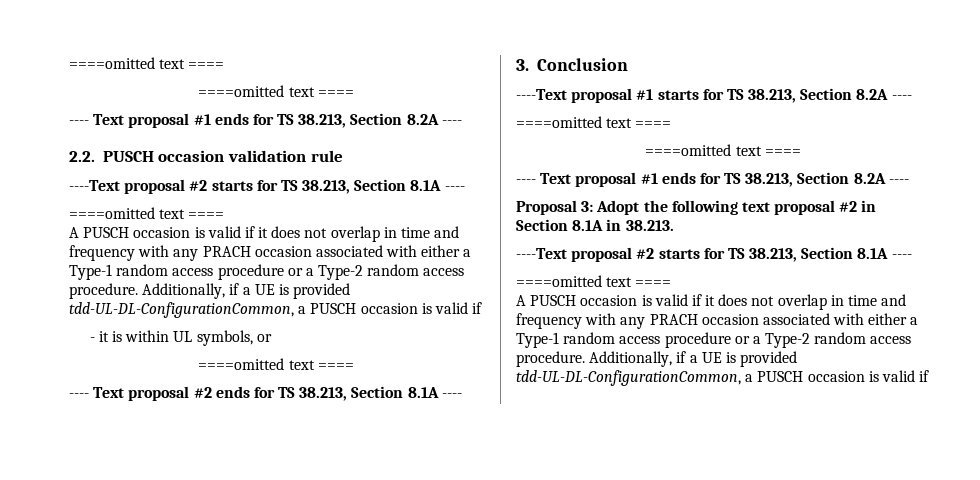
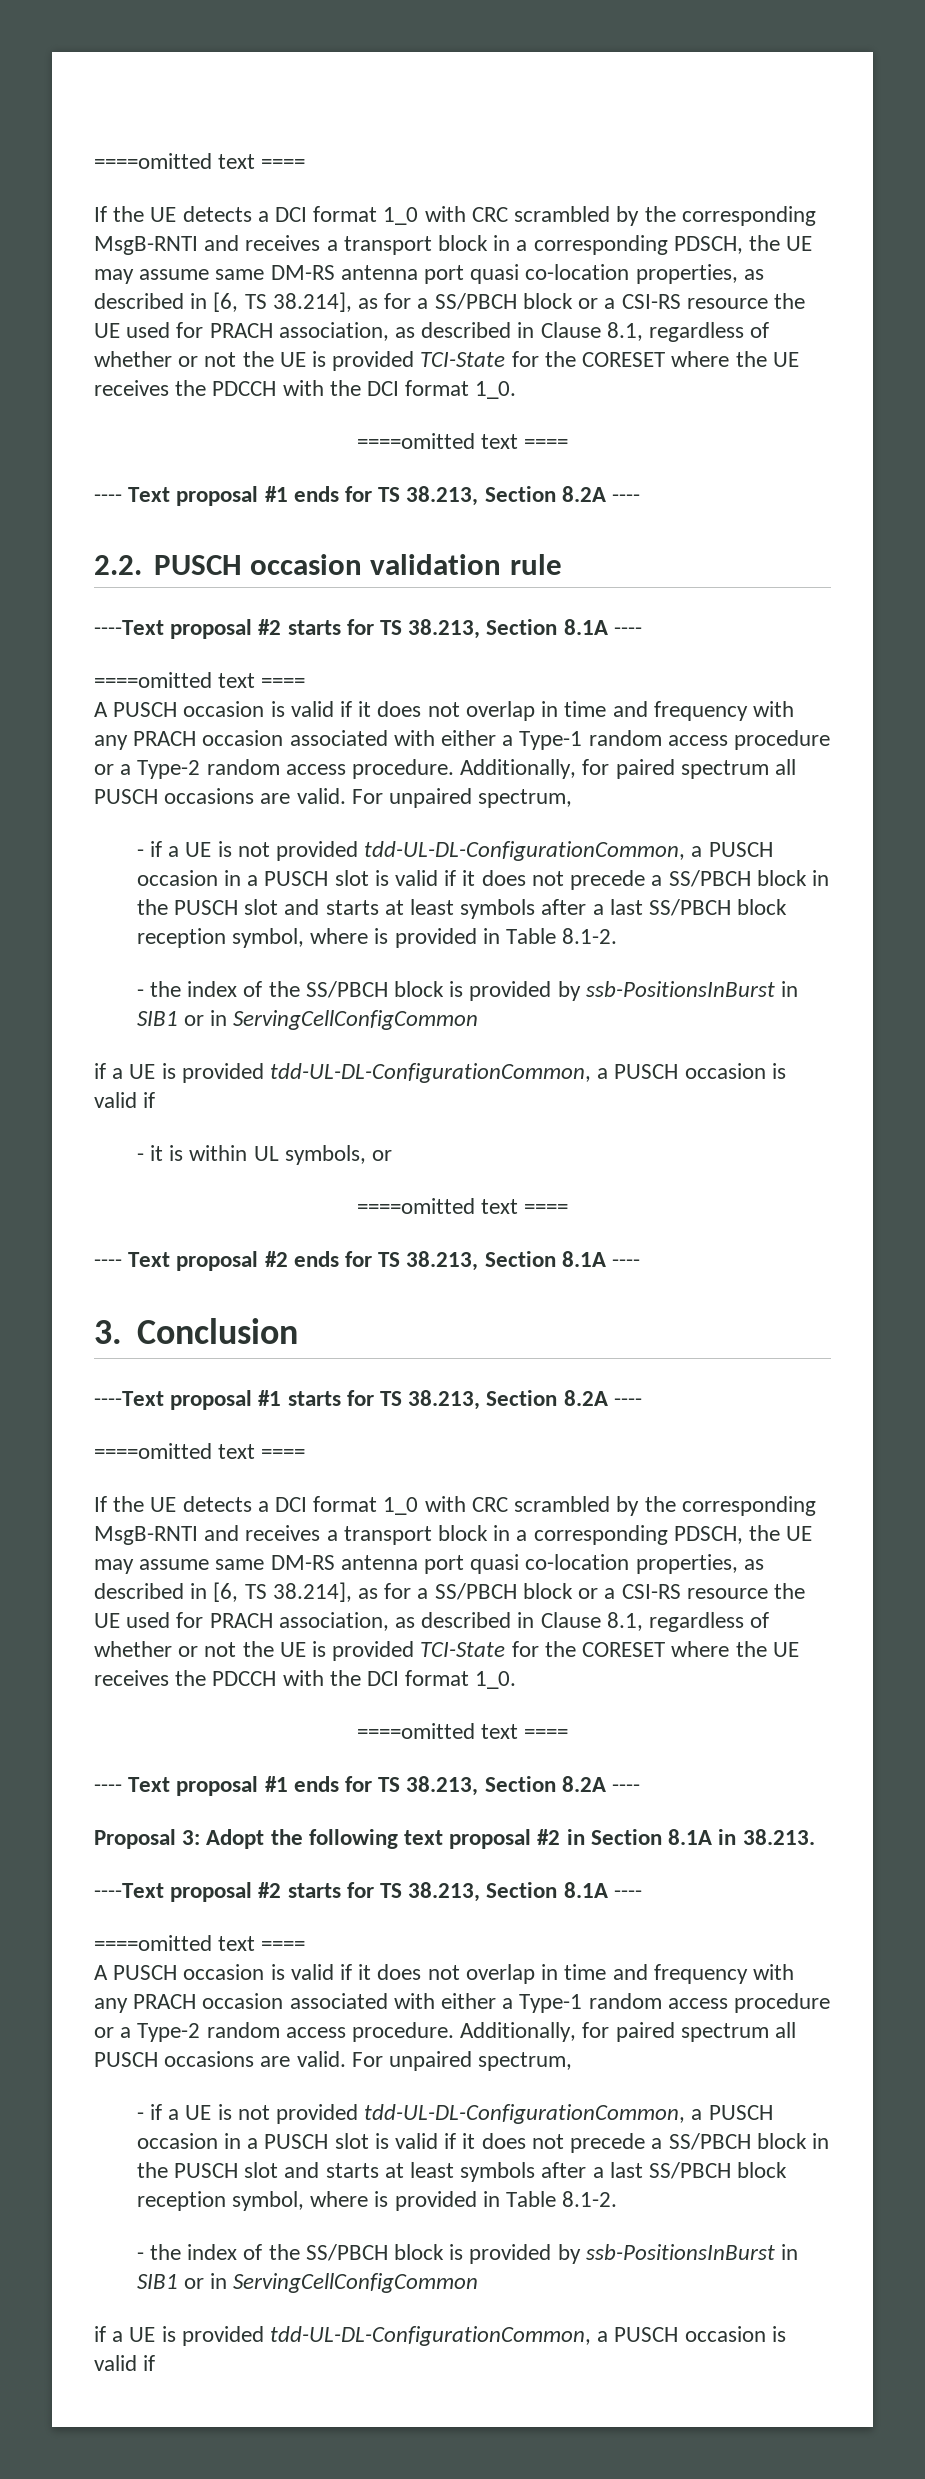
[69,57,225,69] ====omitted text ==== -> [94,153,306,169] [94,206,816,226] [94,235,813,255] [94,264,764,284] [94,292,805,312] [94,322,770,342] [94,351,799,371] [94,380,517,399] ====omitted text ==== // If the UE detects a DCI format 1_0 with CRC scrambled by the corresponding MsgB-RNTI and receives a transport block in a corresponding PDSCH, the UE may assume same DM-RS antenna port quasi co-location properties, as described in [6, TS 38.214], as for a SS/PBCH block or a CSI-RS resource the UE used for PRACH association, as described in Clause 8.1, regardless of whether or not the UE is provided TCI-State for the CORESET where the UE receives the PDCCH with the DCI format 1_0.
(226, 291) none -> [582,759,797,779] [94,788,573,808] [136,841,773,861] [136,870,829,890] [136,899,788,919] [136,928,618,948] [136,981,799,1001] [136,1010,479,1030] for paired spectrum all PUSCH occasions are valid. For unpaired spectrum, // - if a UE is not provided tdd-UL-DL-ConfigurationCommon, a PUSCH occasion in a PUSCH slot is valid if it does not precede a SS/PBCH block in the PUSCH slot and starts at least symbols after a last SS/PBCH block reception symbol, where is provided in Table 8.1-2. // - the index of the SS/PBCH block is provided by ssb-PositionsInBurst in SIB1 or in ServingCellConfigCommon //
(672, 124) none -> [94,1496,816,1516] [94,1525,813,1545] [94,1554,764,1574] [94,1582,805,1602] [94,1612,770,1632] [94,1641,799,1661] [94,1670,517,1689] // If the UE detects a DCI format 1_0 with CRC scrambled by the corresponding MsgB-RNTI and receives a transport block in a corresponding PDSCH, the UE may assume same DM-RS antenna port quasi co-location properties, as described in [6, TS 38.214], as for a SS/PBCH block or a CSI-RS resource the UE used for PRACH association, as described in Clause 8.1, regardless of whether or not the UE is provided TCI-State for the CORESET where the UE receives the PDCCH with the DCI format 1_0.
(673, 359) none -> [582,2022,797,2042] [94,2051,573,2071] [136,2104,773,2124] [136,2133,829,2153] [136,2162,788,2182] [136,2191,618,2211] [136,2244,799,2264] [136,2273,479,2293] for paired spectrum all PUSCH occasions are valid. For unpaired spectrum, // - if a UE is not provided tdd-UL-DL-ConfigurationCommon, a PUSCH occasion in a PUSCH slot is valid if it does not precede a SS/PBCH block in the PUSCH slot and starts at least symbols after a last SS/PBCH block reception symbol, where is provided in Table 8.1-2. // - the index of the SS/PBCH block is provided by ssb-PositionsInBurst in SIB1 or in ServingCellConfigCommon //

